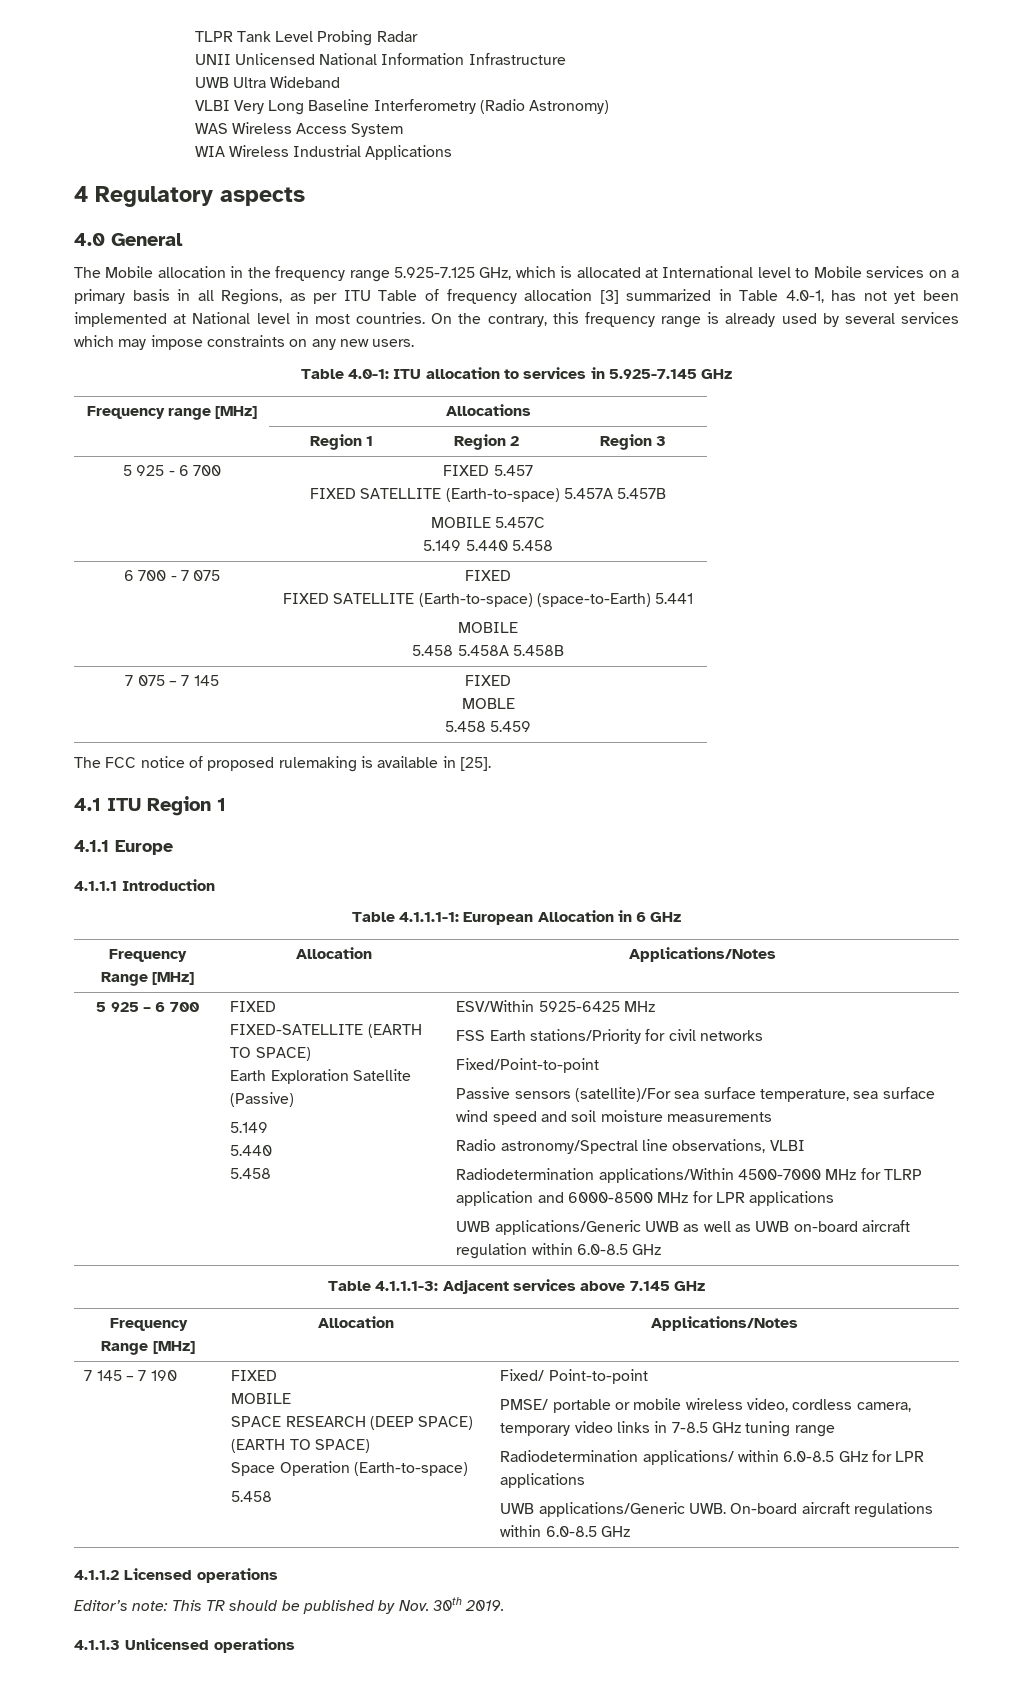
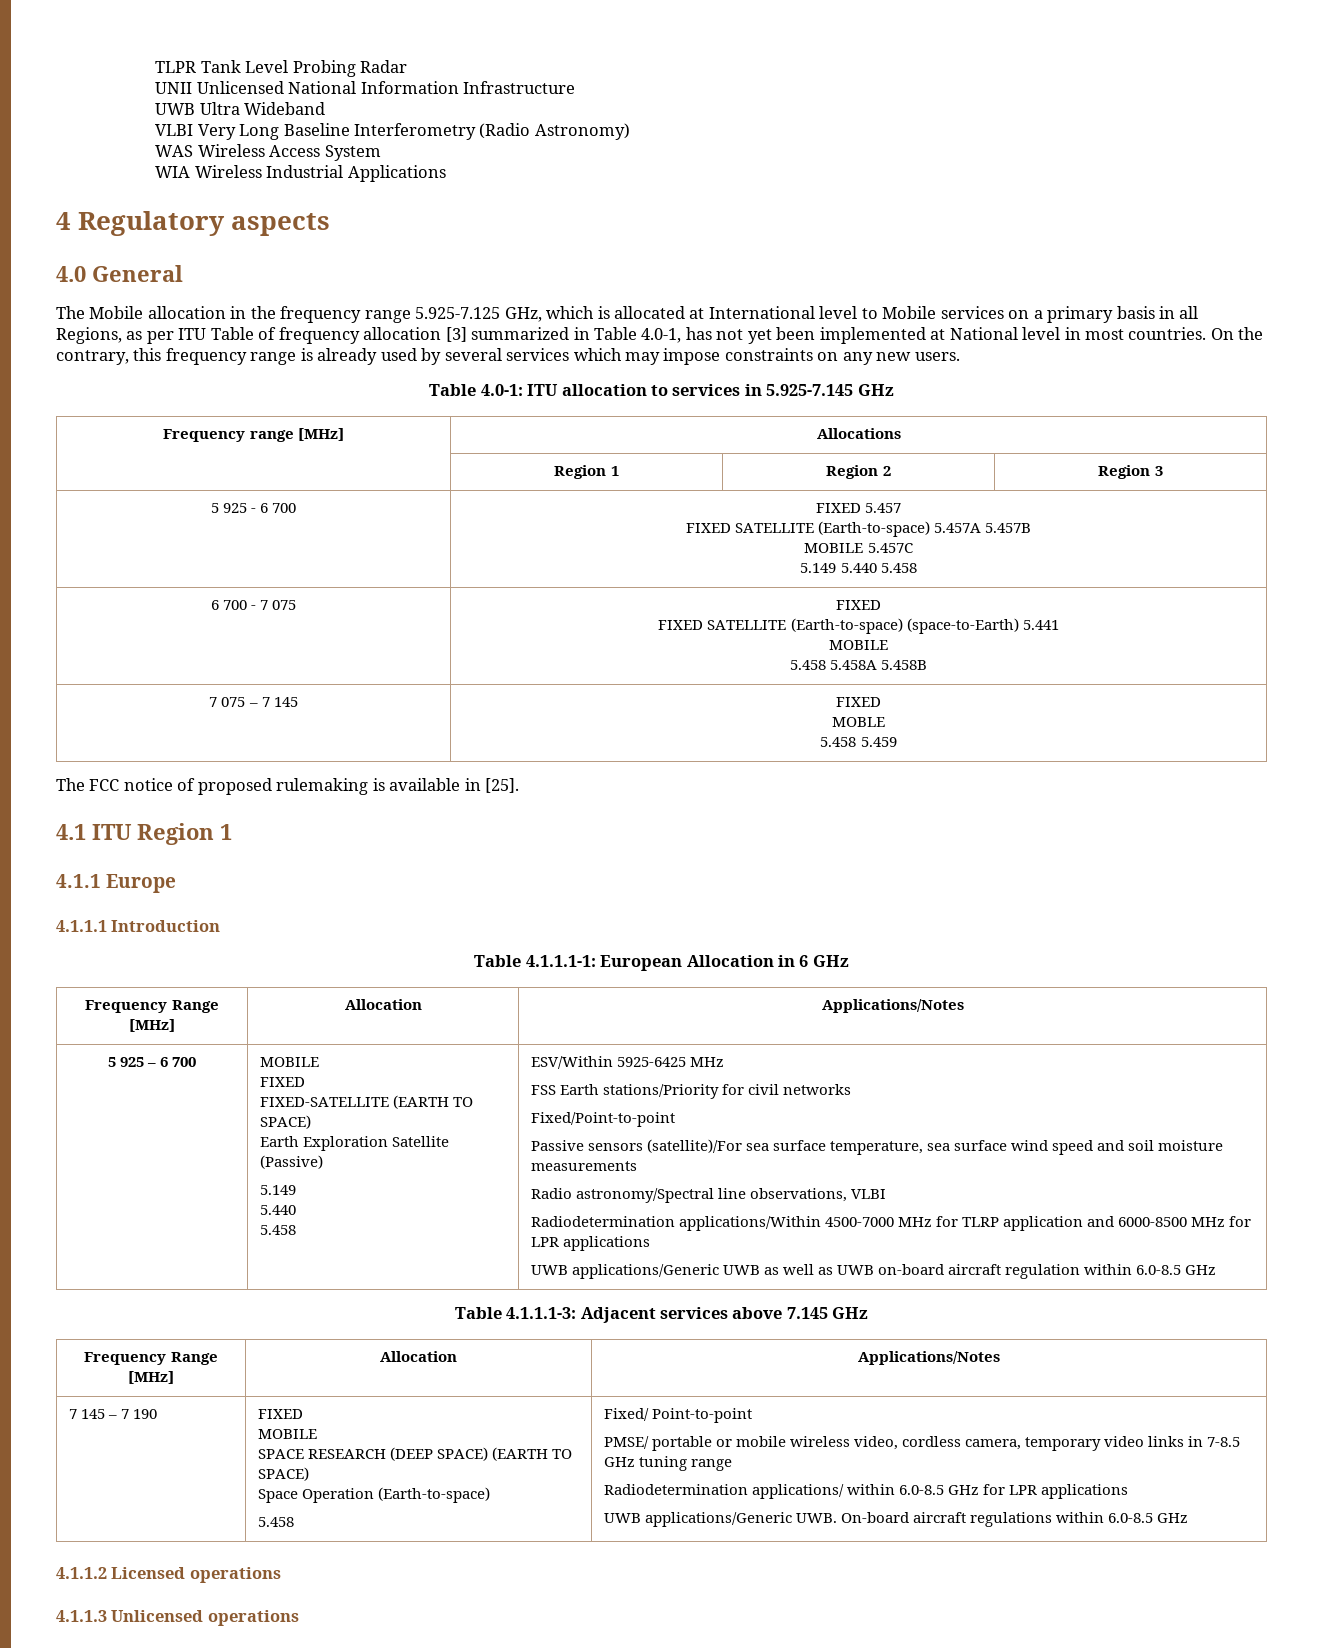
(199, 1007) none -> [259,1057,319,1067] MOBILE //
[74,1597,505,1614] // Editor’s note: This TR should be published by Nov. 30th 2019. -> (281, 1575) none

